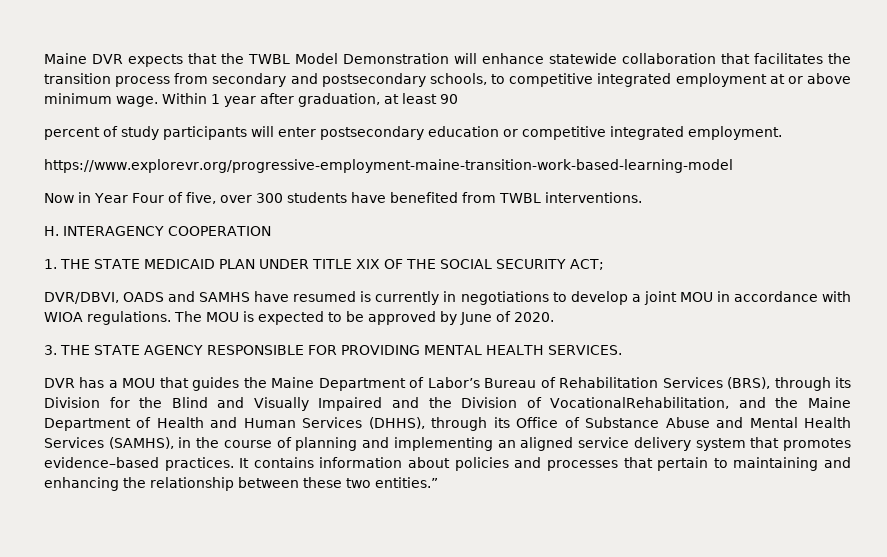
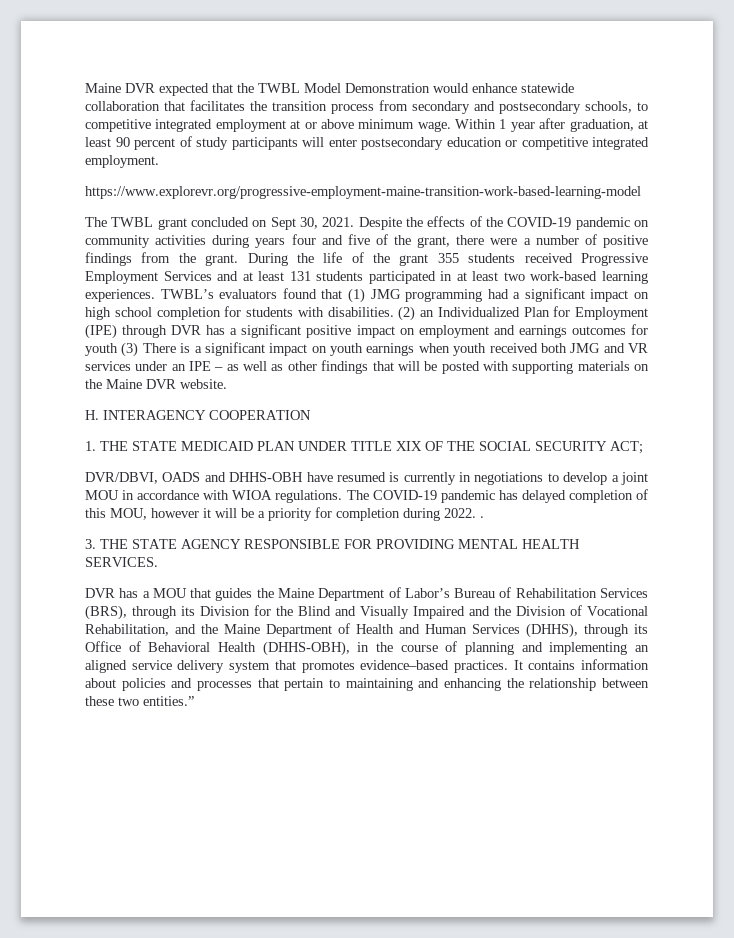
[44,53,183,67] Maine DVR expects -> [85,83,209,96] Maine DVR expected
[454,53,477,64] will -> [433,83,469,93] would
(458, 99) // -> (130, 142) none
[44,192,642,204] Now in Year Four of five, over 300 students have benefited from TWBL interventions. -> [85,216,649,230] [85,234,648,248] [85,252,648,266] [85,271,649,284] [85,288,649,303] [85,306,648,321] [85,324,649,339] [85,342,648,357] [85,360,650,374] [85,379,227,389] The TWBL grant concluded on Sept 30, 2021. Despite the effects of the COVID-19 pandemic on community activities during years four and five of the grant, there were a number of positive findings from the grant. During the life of the grant 355 students received Progressive Employment Services and at least 131 students participated in at least two work-based learning experiences. TWBL’s evaluators found that (1) JMG programming had a significant impact on high school completion for students with disabilities. (2) an Individualized Plan for Employment (IPE) through DVR has a significant positive impact on employment and earnings outcomes for youth (3) There is a significant impact on youth earnings when youth received both JMG and VR services under an IPE – as well as other findings that will be posted with supporting materials on the Maine DVR website.
[199,292,251,302] SAMHS -> [229,472,304,482] DHHS-OBH
[206,311,554,325] MOU is expected to be approved by June of 2020. -> [372,489,648,503] [85,507,484,521] COVID-19 pandemic has delayed completion of this MOU, however it will be a priority for completion during 2022. .
[550,397,730,409] VocationalRehabilitation, -> [587,606,648,616] [85,624,169,636] Vocational Rehabilitation,
[585,417,851,428] [44,437,174,449] Substance Abuse and Mental Health Services (SAMHS), -> [148,641,350,656] Behavioral Health (DHHS-OBH),

